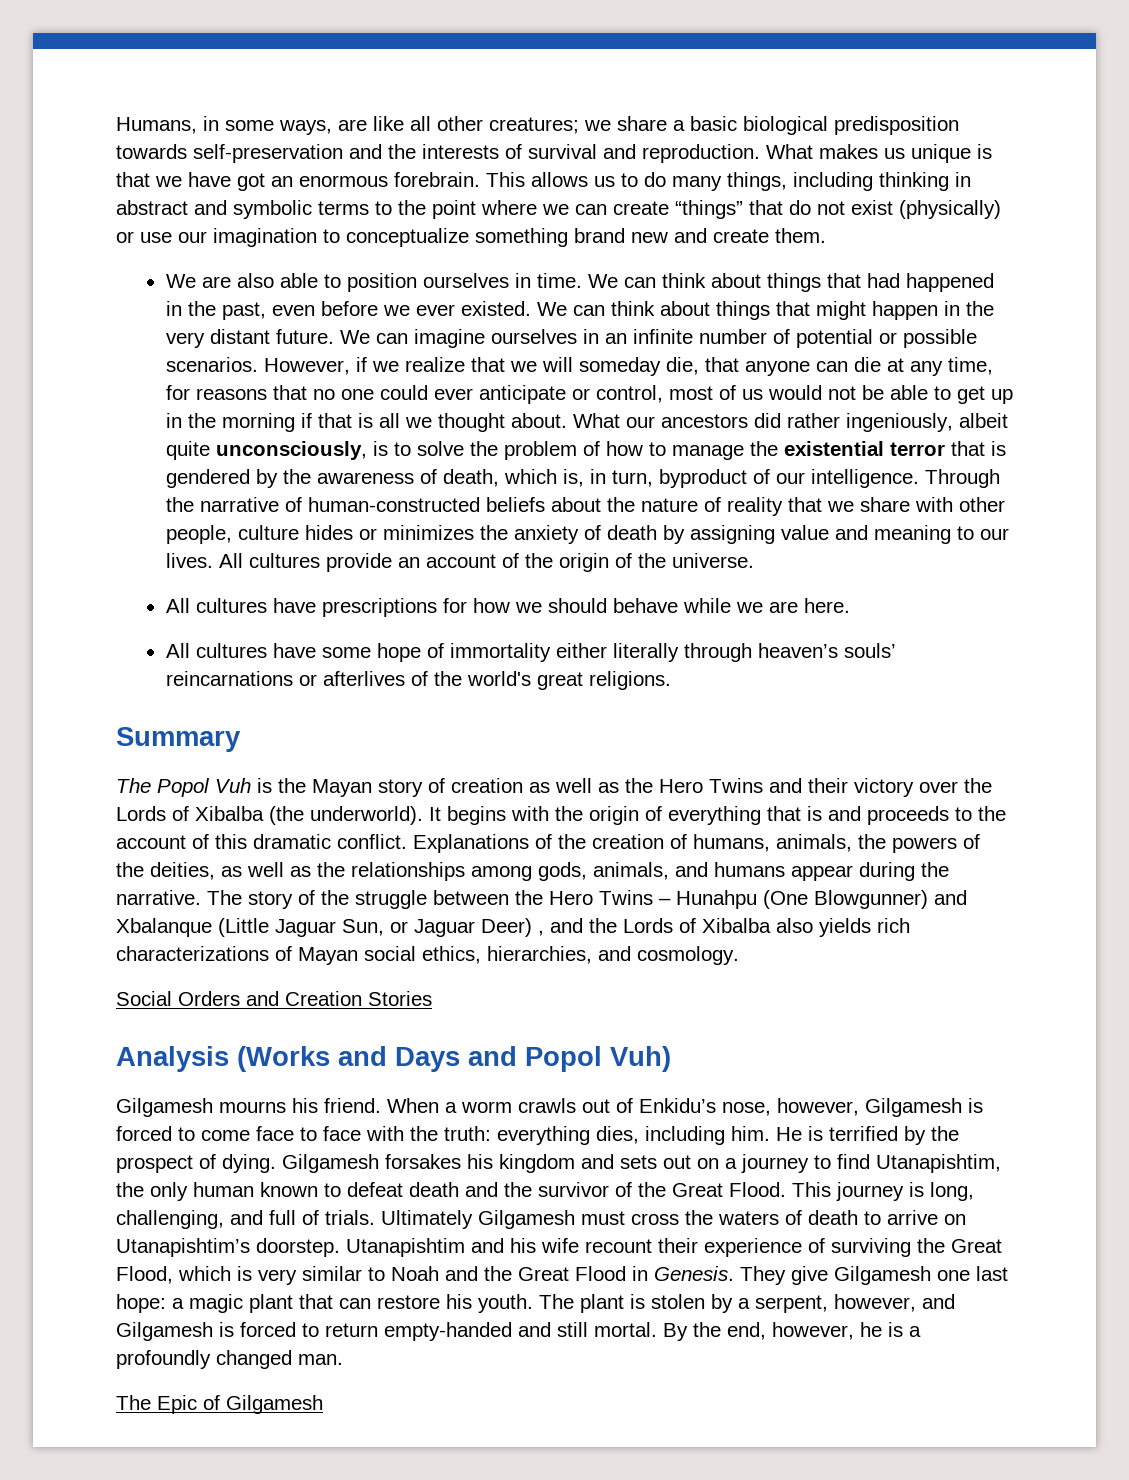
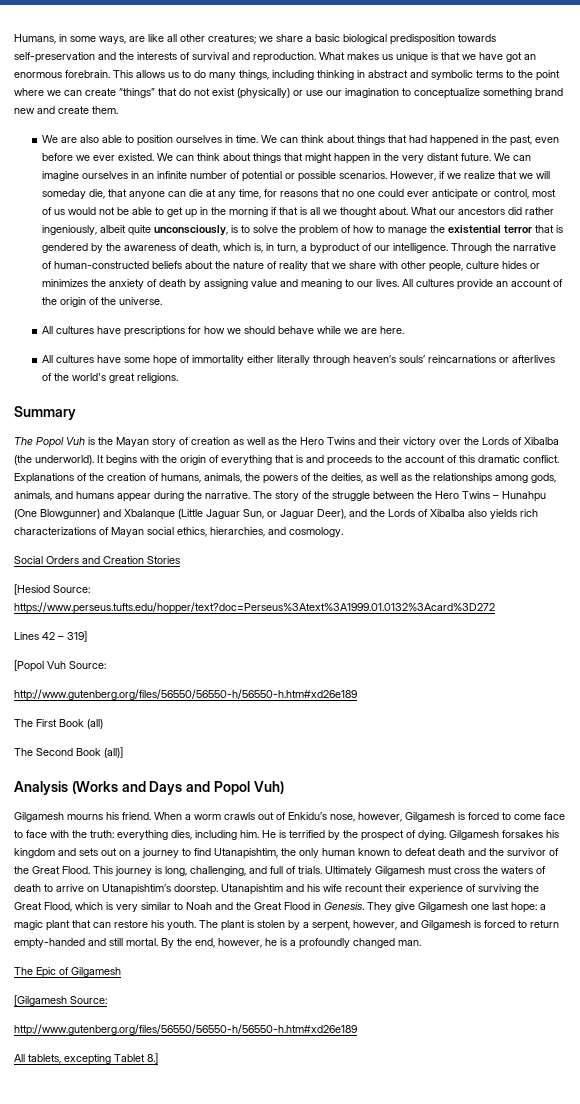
(653, 478) none -> [301,245,308,251] a
[481,918,544,937] Deer) , -> [317,509,346,519] Deer),
(432, 998) none -> [14,584,90,595] [14,602,495,614] [14,631,87,642] [14,660,106,672] [14,689,357,701] [14,719,103,729] [14,747,123,758] // [Hesiod Source: https://www.perseus.tufts.edu/hopper/text?doc=Perseus%3Atext%3A1999.01.0132%3Acard%3D272 // Lines 42 – 319] // [Popol Vuh Source: // http://www.gutenberg.org/files/56550/56550-h/56550-h.htm#xd26e189 // The First Book (all) // The Second Book (all)]
(323, 1404) none -> [14,995,107,1006] [14,1024,357,1036] [14,1053,158,1065] // [Gilgamesh Source: // http://www.gutenberg.org/files/56550/56550-h/56550-h.htm#xd26e189 // All tablets, excepting Tablet 8.]

